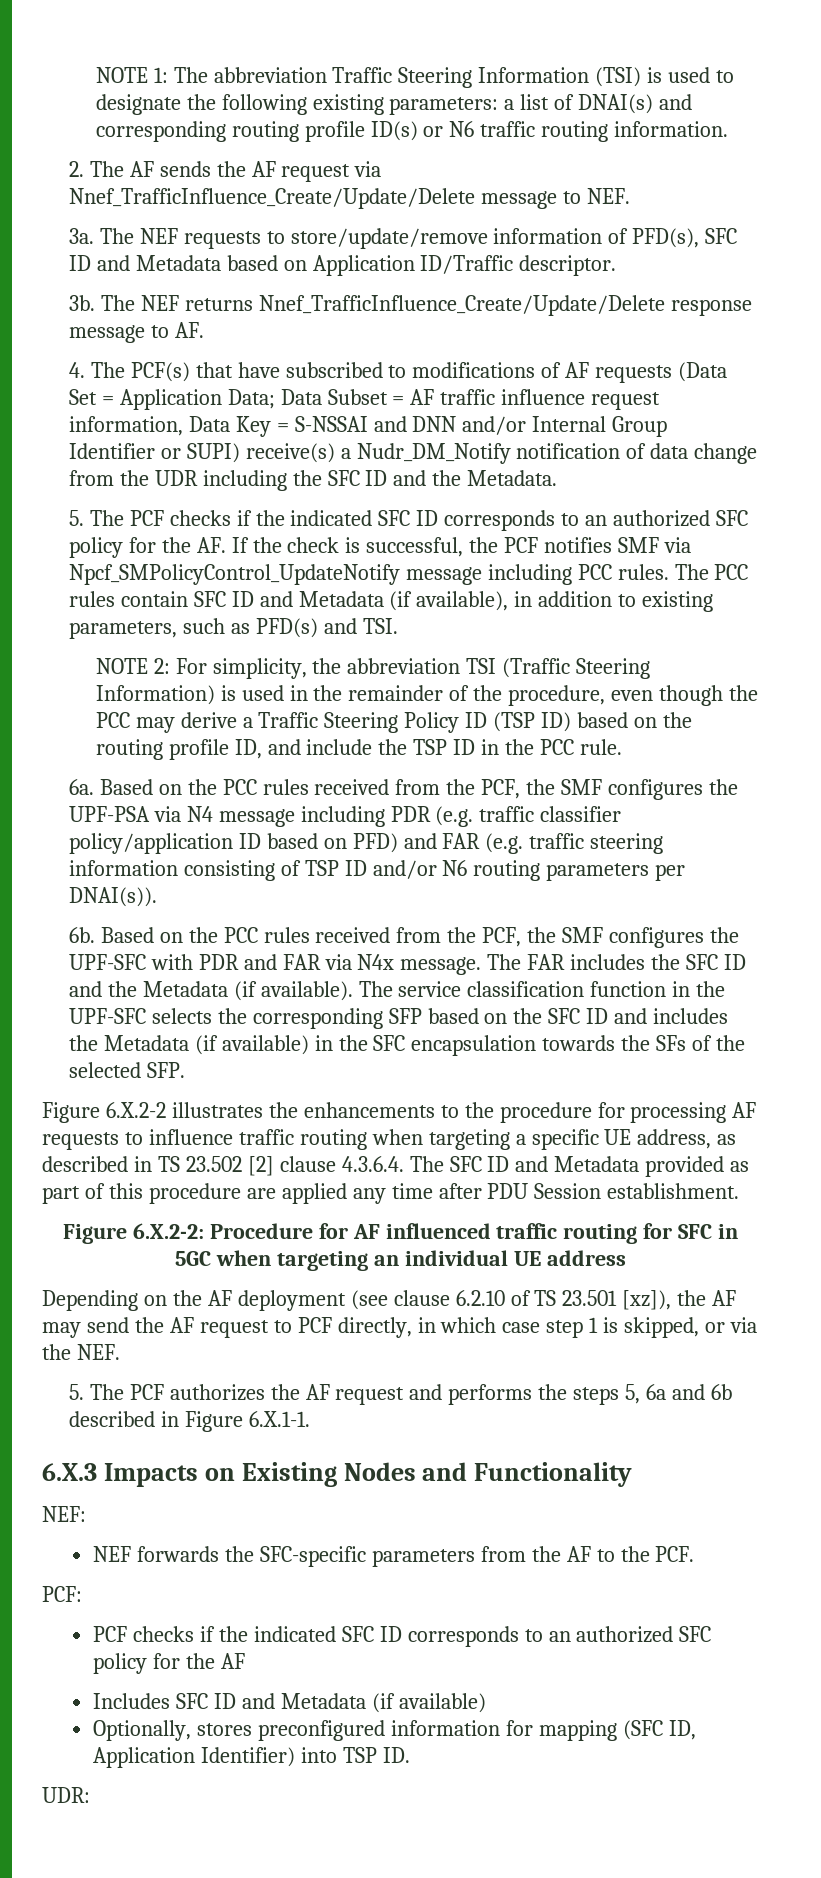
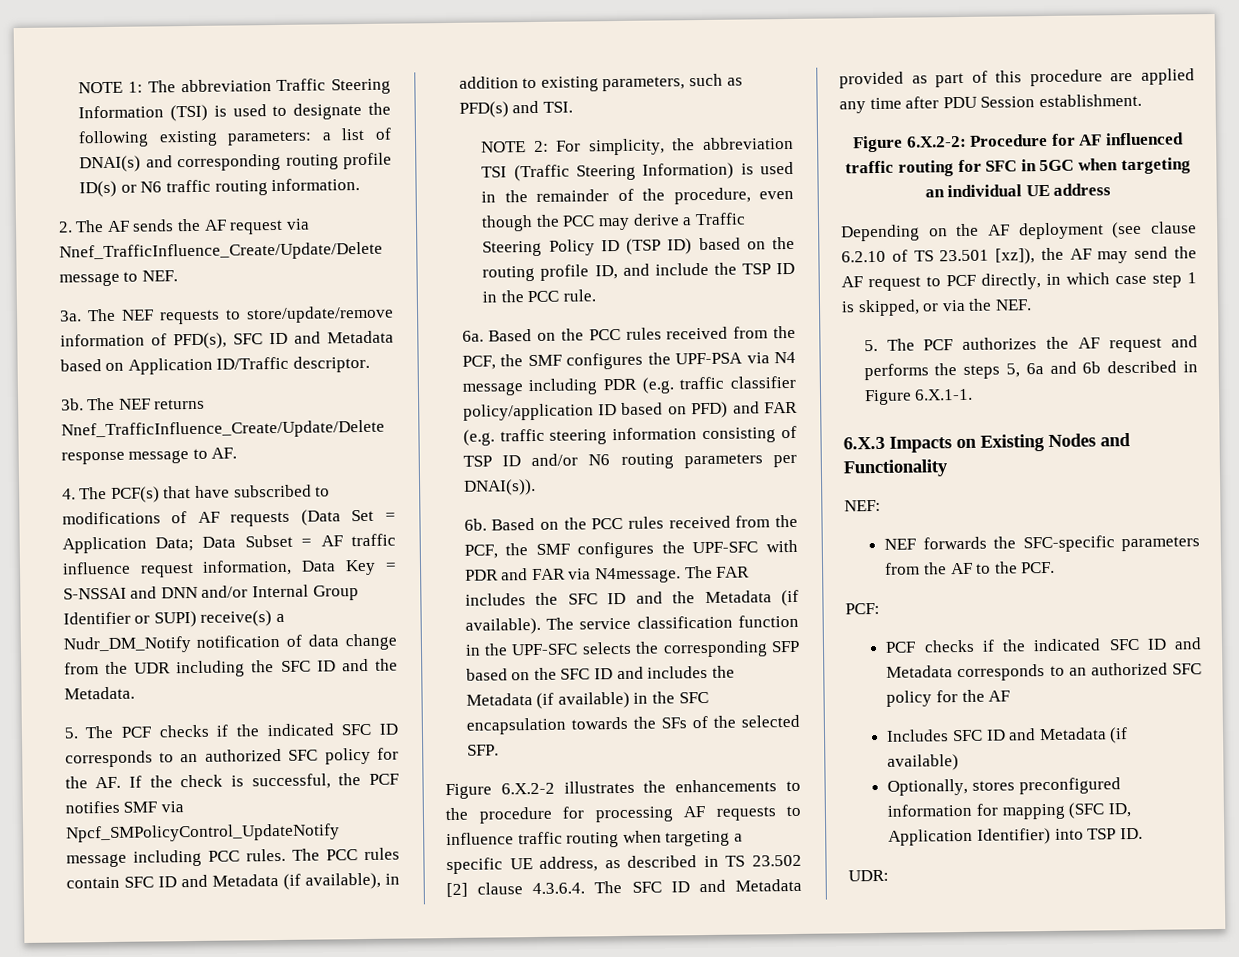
[357,954,482,975] N4x message. -> [595,567,682,584] N4message.
(402, 1634) none -> [1174,637,1202,650] [886,665,954,678] and Metadata

